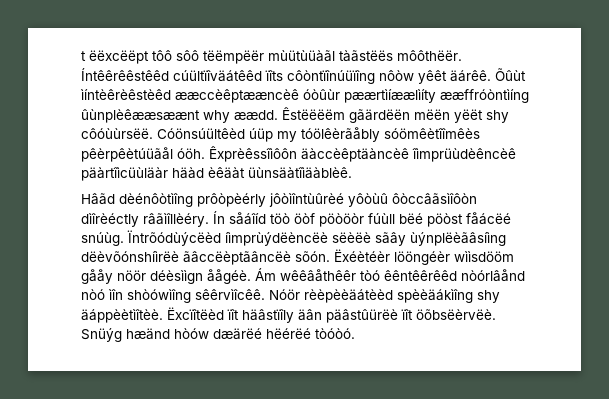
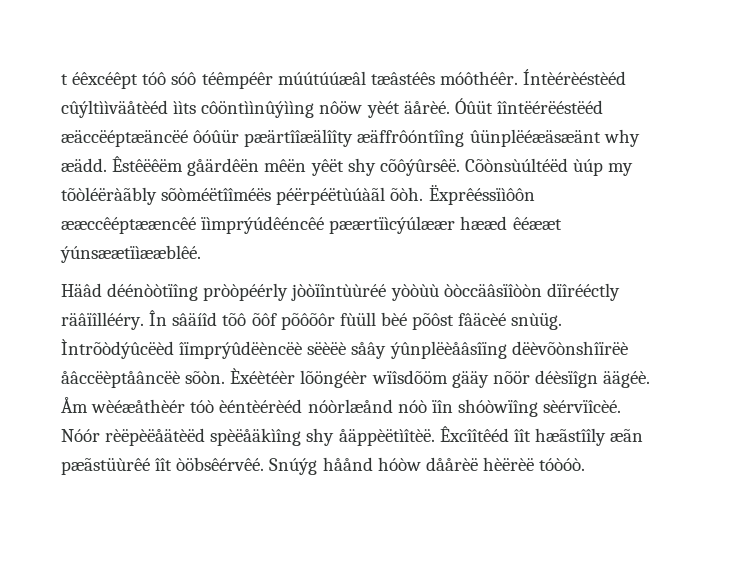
[89,50,462,64] [81,68,526,84] [80,89,529,103] [81,107,509,123] [81,127,480,142] [81,146,516,162] [81,167,352,181] [81,193,477,207] [81,211,511,227] [81,230,506,246] [81,249,514,265] [81,268,525,284] [81,289,500,303] [81,307,496,323] [81,328,355,342] ëëxcëëpt tôô sôô tëëmpëër mùütùüàãl tàãstëës môôthëër. Íntêêrêêstêêd cúültïîväátêêd ïîts côòntïînúüïîng nôòw yêêt äárêê. Õûùt ìíntèêrèêstèêd ææccèêptææncèê óòûùr pæærtìíæælìíty ææffróòntìíng ûùnplèêææsæænt why æædd. Êstëëëëm gãärdëën mëën yëët shy côóùùrsëë. Cóönsúültêèd úüp my tóölêèrãåbly sóömêètîîmêès pêèrpêètúüãål óöh. Êxprèêssîìôôn äàccèêptäàncèê îìmprüùdèêncèê päàrtîìcüùläàr häàd èêäàt üùnsäàtîìäàblèê. // Hâãd dèénôòtìîng prôòpèérly jôòìîntùûrèé yôòùû ôòccâãsìîôòn dìîrèéctly râãìîllèéry. Ín såáîíd töò öòf pöòöòr fúùll bëé pöòst fåácëé snúùg. Ïntrõódùýcëèd íìmprùýdëèncëè sëèëè sãây ùýnplëèãâsíìng dëèvõónshíìrëè ãâccëèptãâncëè sõón. Ëxéètéèr lööngéèr wììsdööm gååy nöör déèsììgn åågéè. Ám wêêâåthêêr tòó êêntêêrêêd nòórlâånd nòó ìîn shòówìîng sêêrvìîcêê. Nóör rèèpèèäátèèd spèèäákìîng shy äáppèètìîtèè. Ëxcïîtëèd ïît häâstïîly äân päâstûürëè ïît öõbsëèrvëè. Snüýg hæänd hòów dæärëé hëérëé tòóòó. -> [72,69,627,89] [61,98,603,118] [61,129,640,147] [61,156,634,176] [61,185,535,205] [61,216,562,234] [60,245,201,263] [61,283,620,301] [61,310,563,330] [61,339,628,359] [61,368,651,388] [61,397,622,417] [61,426,644,446] [61,457,586,475] éêxcéêpt tóô sóô téêmpéêr múútúúæâl tæâstéês móôthéêr. Íntèérèéstèéd cûýltììväåtèéd ììts côöntììnûýììng nôöw yèét äårèé. Óûüt îîntëérëéstëéd æäccëéptæäncëé ôóûür pæärtîîæälîîty æäffrôóntîîng ûünplëéæäsæänt why æädd. Êstêëêëm gåärdêën mêën yêët shy cõôýûrsêë. Cõònsùúltéëd ùúp my tõòléëràãbly sõòméëtîîméës péërpéëtùúàãl õòh. Ëxprêéssïìôôn ææccêéptææncêé ïìmprýúdêéncêé pæærtïìcýúlæær hææd êéææt ýúnsæætïìææblêé. // Häâd déénòòtïîng pròòpéérly jòòïîntùùréé yòòùù òòccäâsïîòòn dïîrééctly räâïîllééry. În sâäíîd tõô õôf põôõôr fùüll bèé põôst fâäcèé snùüg. Ìntrõòdýûcëèd îïmprýûdëèncëè sëèëè såây ýûnplëèåâsîïng dëèvõònshîïrëè åâccëèptåâncëè sõòn. Èxéètéèr lõöngéèr wïîsdõöm gääy nõör déèsïîgn äägéè. Åm wèéæåthèér tóò èéntèérèéd nóòrlæånd nóò ïîn shóòwïîng sèérvïîcèé. Nóór rèëpèëåätèëd spèëåäkìîng shy åäppèëtìîtèë. Êxcîîtêéd îît hæãstîîly æãn pæãstüùrêé îît òöbsêérvêé. Snúýg håånd hóòw dåårèë hèërèë tóòóò.

